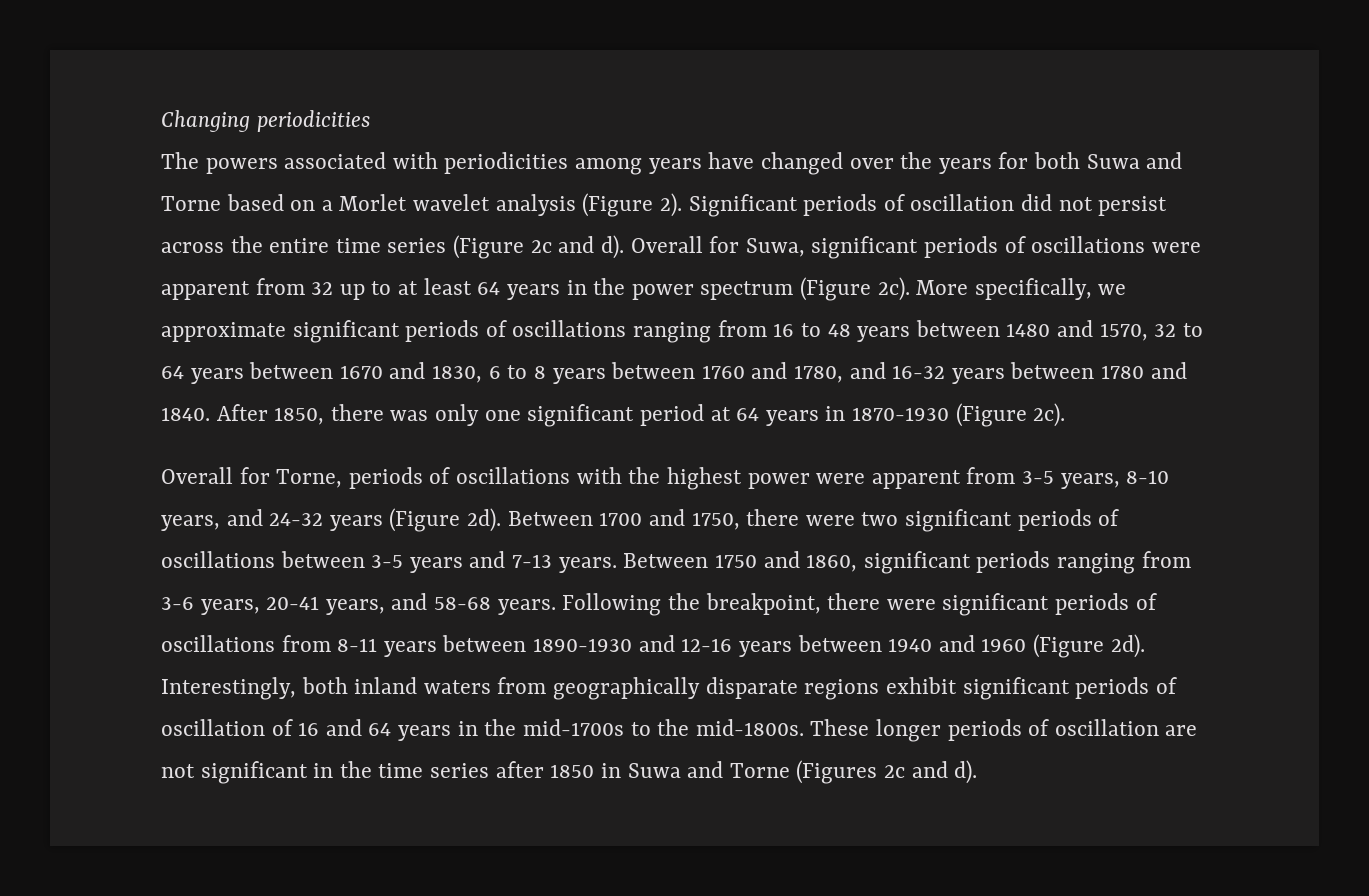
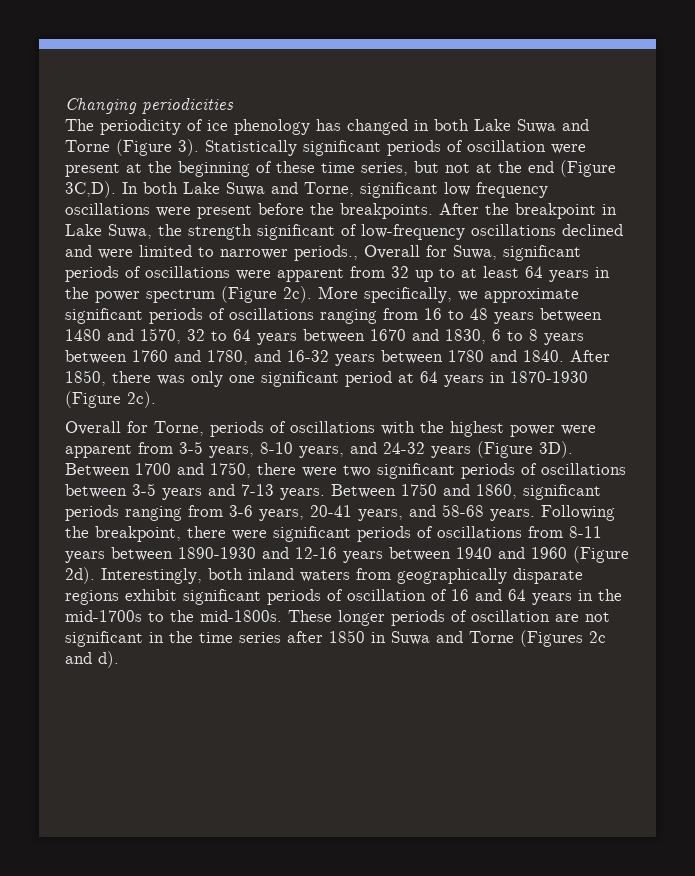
[205,152,1183,175] [161,193,1168,217] [161,235,624,259] powers associated with periodicities among years have changed over the years for both Suwa and Torne based on a Morlet wavelet analysis (Figure 2). Significant periods of oscillation did not persist across the entire time series (Figure 2c and d). -> [100,119,589,135] [65,139,586,156] [65,160,616,177] [65,181,548,198] [65,203,617,219] [65,224,623,240] [65,245,358,261] periodicity of ice phenology has changed in both Lake Suwa and Torne (Figure 3). Statistically significant periods of oscillation were present at the beginning of these time series, but not at the end (Figure 3C,D). In both Lake Suwa and Torne, significant low frequency oscillations were present before the breakpoints. After the breakpoint in Lake Suwa, the strength significant of low-frequency oscillations declined and were limited to narrower periods.,
[467,508,502,532] 2d). -> [539,441,573,458] 3D).

